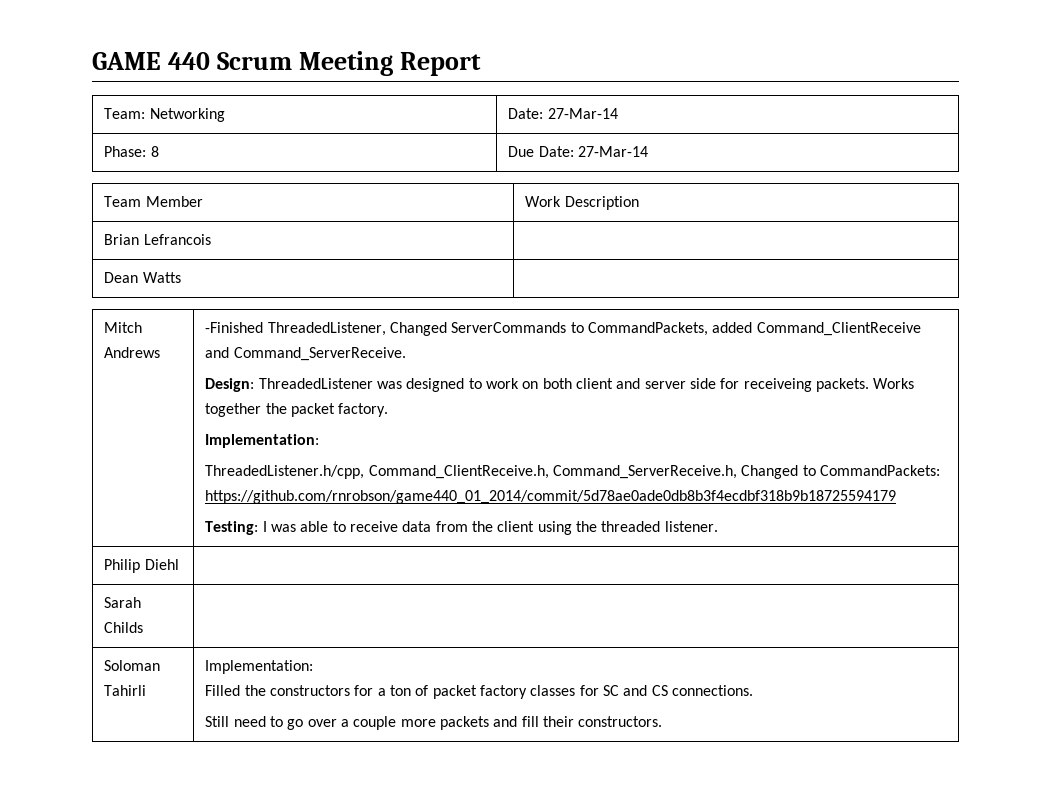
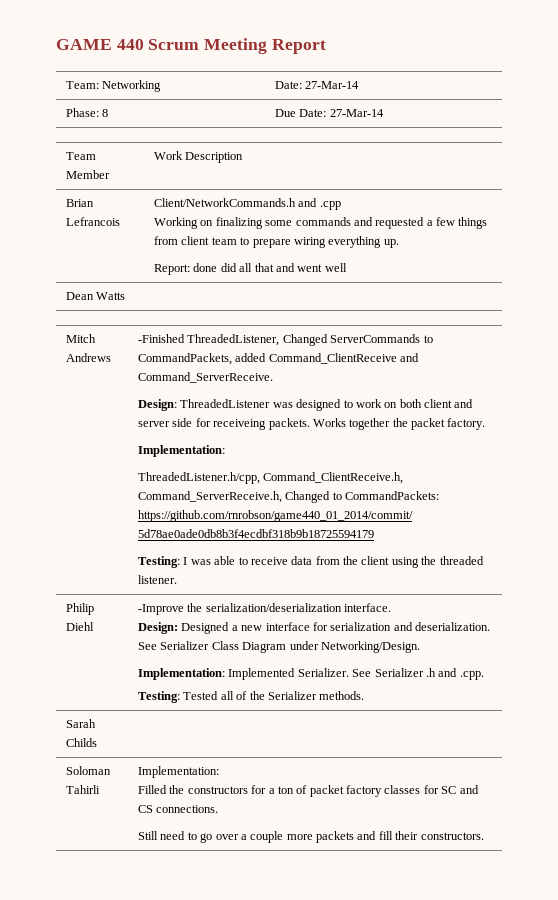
(211, 239) none -> [153,198,341,210] [153,217,488,229] [153,236,399,248] [153,263,347,275] Client/NetworkCommands.h and .cpp // Working on finalizing some commands and requested a few things from client team to prepare wiring everything up. // Report: done did all that and went well
(179, 564) none -> [137,603,392,615] [137,622,490,634] [137,641,420,653] [137,668,484,680] [137,691,365,703] -Improve the serialization/deserialization interface. // Design: Designed a new interface for serialization and deserialization. See Serializer Class Diagram under Networking/Design. // Implementation: Implemented Serializer. See Serializer .h and .cpp. // Testing: Tested all of the Serializer methods.

